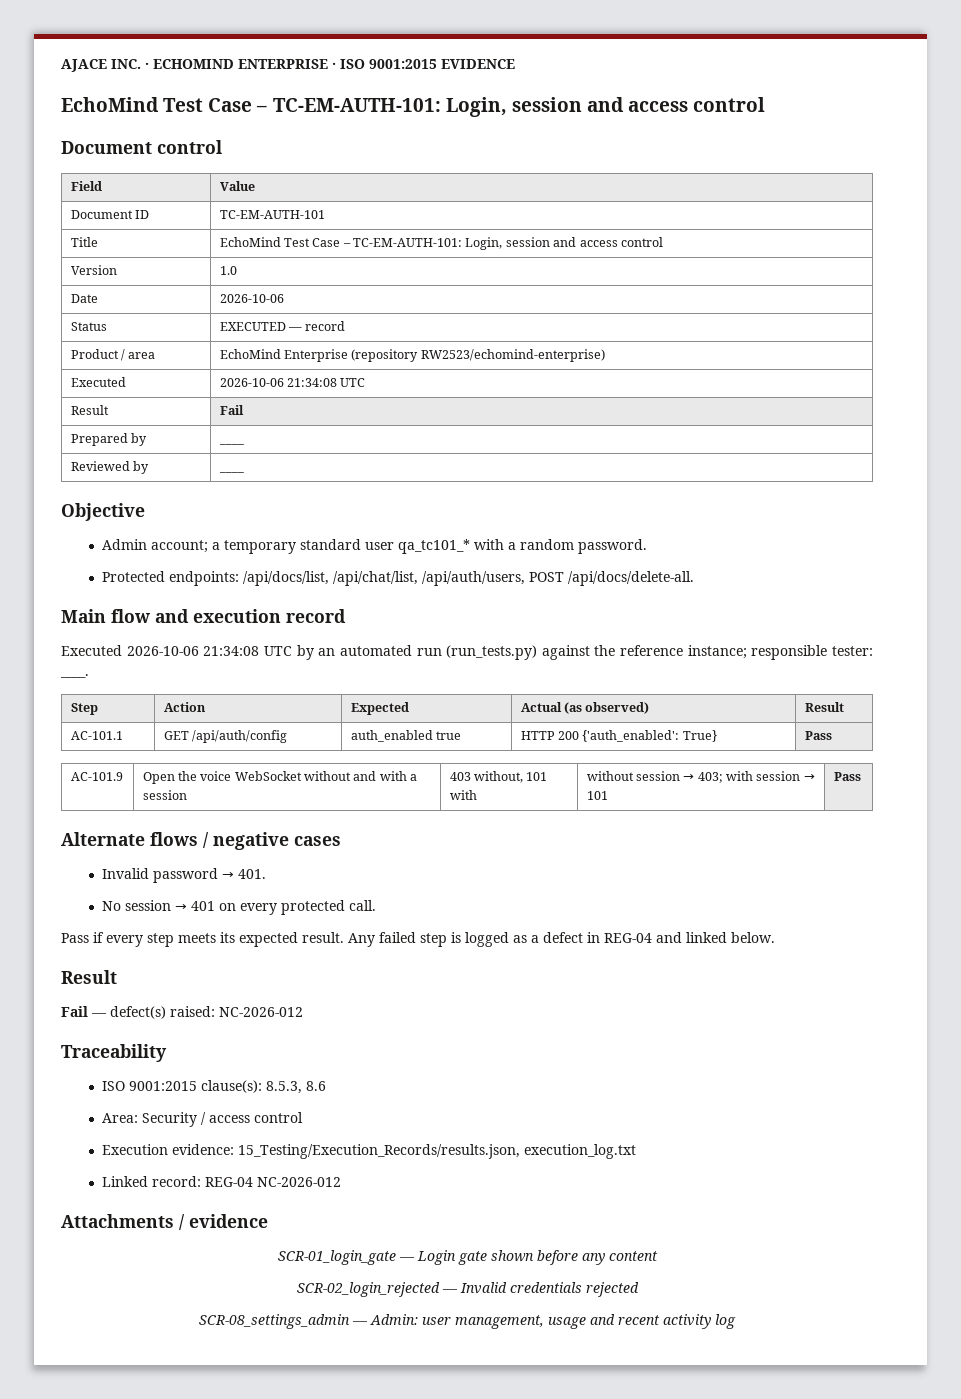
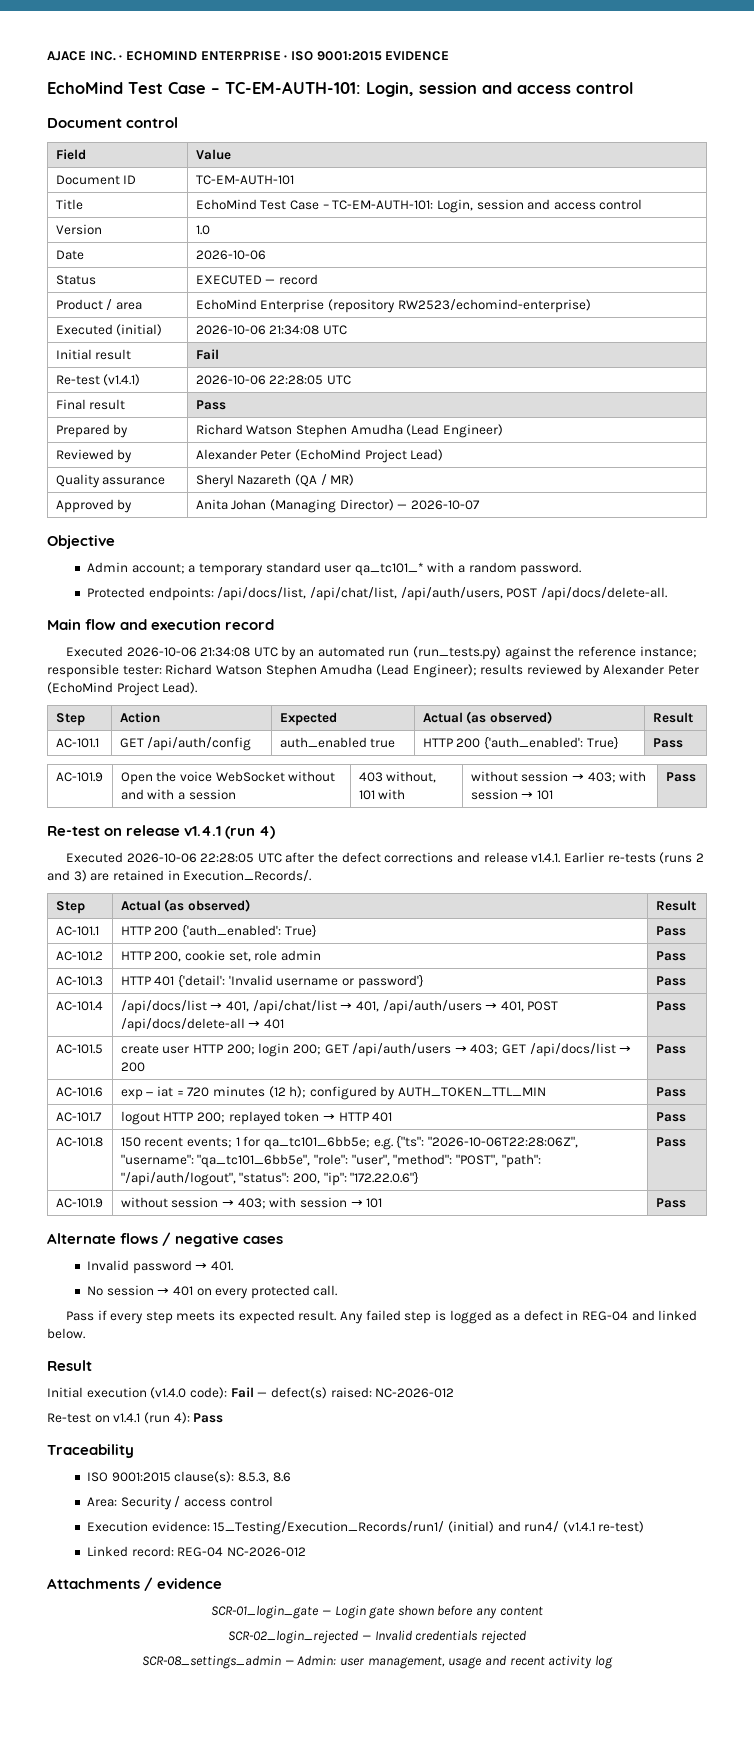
(126, 382) none -> [116,324,163,336] (initial)
[70,405,109,415] Result -> [55,349,132,360] Initial result
[70,433,147,446] [218,443,244,445] [70,461,149,474] [218,471,244,473] Prepared by | ____ // Reviewed by | ____ -> [55,374,141,386] [195,375,351,385] [55,399,126,410] [195,400,226,410] [55,424,129,438] [195,424,503,438] [55,449,133,463] [195,449,444,463] [55,474,166,488] [195,474,355,488] [55,499,133,513] [195,499,480,513] Re-test (v1.4.1) | 2026-10-06 22:28:05 UTC // Final result | Pass // Prepared by | Richard Watson Stephen Amudha (Lead Engineer) // Reviewed by | Alexander Peter (EchoMind Project Lead) // Quality assurance | Sheryl Nazareth (QA / MR) // Approved by | Anita Johan (Managing Director) — 2026-10-07
[60,674,89,678] ____. -> [165,664,699,678] [47,682,198,696] Richard Watson Stephen Amudha (Lead Engineer); results reviewed by Alexander Peter (EchoMind Project Lead).
(861, 776) none -> [47,825,276,839] [65,852,704,864] [47,870,312,882] [55,901,85,914] [120,899,250,912] [655,900,696,911] [55,926,99,936] [120,924,317,937] [655,926,686,936] [55,951,103,961] [120,950,321,962] [655,951,686,961] [55,976,103,986] [120,974,424,989] [655,976,686,986] [55,1001,103,1011] [120,1000,559,1014] [120,1018,284,1032] [655,1001,686,1011] [55,1044,103,1054] [120,1043,632,1057] [120,1062,145,1072] [655,1044,686,1054] [55,1087,103,1097] [120,1086,547,1100] [655,1087,686,1097] [55,1112,102,1122] [120,1111,393,1125] [655,1112,686,1122] [55,1137,103,1147] [120,1135,578,1150] [120,1154,541,1168] [120,1171,420,1186] [655,1137,686,1147] [55,1198,103,1208] [120,1197,383,1209] [655,1198,686,1208] // Re-test on release v1.4.1 (run 4) // Executed 2026-10-06 22:28:05 UTC after the defect corrections and release v1.4.1. Earlier re-tests (runs 2 and 3) are retained in Execution_Records/. // Step | Actual (as observed) | Result // AC-101.1 | HTTP 200 {'auth_enabled': True} | Pass // AC-101.2 | HTTP 200, cookie set, role admin | Pass // AC-101.3 | HTTP 401 {'detail': 'Invalid username or password'} | Pass // AC-101.4 | /api/docs/list → 401, /api/chat/list → 401, /api/auth/users → 401, POST /api/docs/delete-all → 401 | Pass // AC-101.5 | create user HTTP 200; login 200; GET /api/auth/users → 403; GET /api/docs/list → 200 | Pass // AC-101.6 | exp − iat = 720 minutes (12 h); configured by AUTH_TOKEN_TTL_MIN | Pass // AC-101.7 | logout HTTP 200; replayed token → HTTP 401 | Pass // AC-101.8 | 150 recent events; 1 for qa_tc101_6bb5e; e.g. {"ts": "2026-10-06T22:28:06Z", "username": "qa_tc101_6bb5e", "role": "user", "method": "POST", "path": "/api/auth/logout", "status": 200, "ip": "172.22.0.6"} | Pass // AC-101.9 | without session → 403; with session → 101 | Pass
(117, 977) none -> [47,1387,227,1399] Initial execution (v1.4.0 code):
(303, 1012) none -> [47,1412,224,1424] // Re-test on v1.4.1 (run 4): Pass
[238,1144,637,1159] 15_Testing/Execution_Records/results.json, execution_log.txt -> [213,1521,645,1535] 15_Testing/Execution_Records/run1/ (initial) and run4/ (v1.4.1 re-test)

